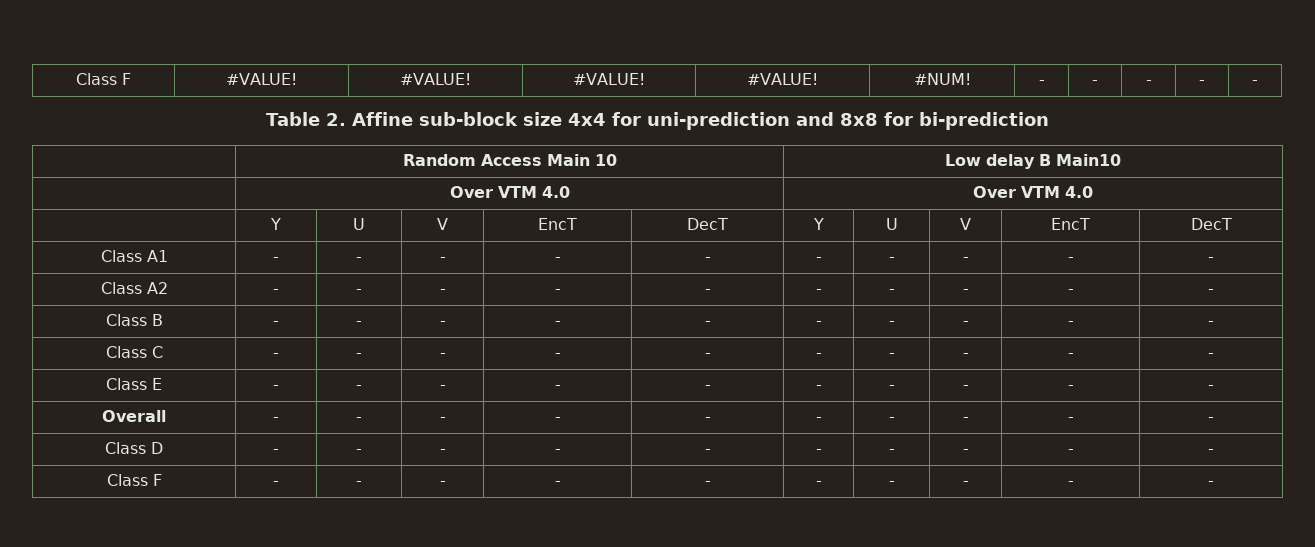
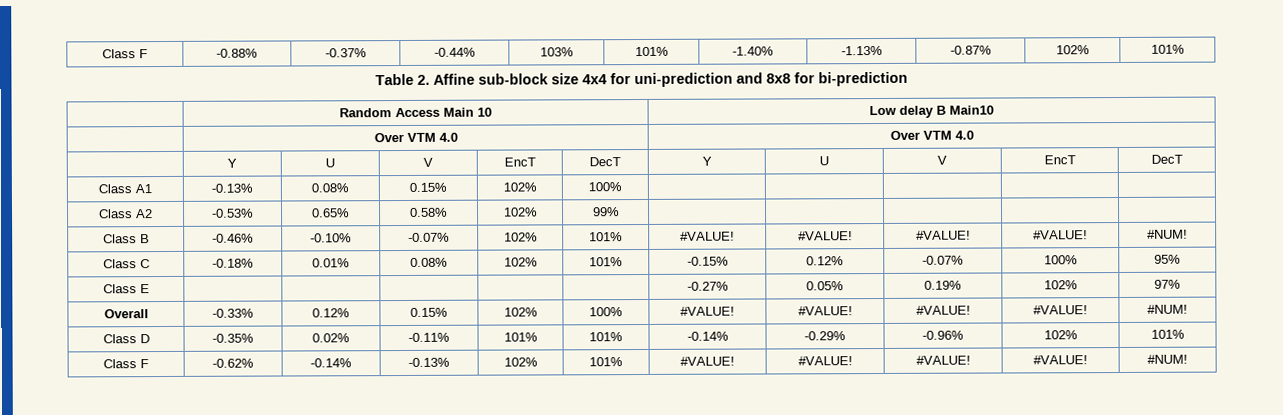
[76,73,131,85] [225,73,298,85] [399,73,472,85] [573,73,646,85] [746,73,819,85] [913,73,971,85] [1038,80,1045,85] [1092,80,1098,85] [1145,80,1152,85] [1199,80,1205,85] [1252,80,1258,85] Class F | #VALUE! | #VALUE! | #VALUE! | #VALUE! | #NUM! | - | - | - | - | - -> [102,49,148,59] [216,48,258,58] [324,48,367,58] [433,47,476,57] [539,47,574,57] [634,46,669,57] [732,46,774,56] [840,45,883,56] [949,45,992,55] [1055,45,1090,55] [1150,44,1185,54] Class F | -0.88% | -0.37% | -0.44% | 103% | 101% | -1.40% | -1.13% | -0.87% | 102% | 101%
[273,257,279,262] [356,257,362,262] [439,257,446,262] [554,257,561,262] [704,257,711,262] [815,257,822,262] [888,257,895,262] [962,257,969,262] [1067,257,1074,262] [1208,257,1214,262] [100,282,168,294] [273,289,279,294] [356,289,362,294] [439,289,446,294] [554,289,561,294] [704,289,711,294] [815,289,822,294] [888,289,895,294] [962,289,969,294] [1067,289,1074,294] [1208,289,1214,294] [105,314,163,326] [273,321,279,326] [356,321,362,326] [439,321,446,326] [554,321,561,326] [704,321,711,326] [815,321,822,326] [888,321,895,326] [962,321,969,326] [1067,321,1074,326] [1208,321,1214,326] [105,346,163,358] [273,353,279,358] [356,353,362,358] [439,353,446,358] [554,353,561,358] [704,353,711,358] [815,353,822,358] [888,353,895,358] [962,353,969,358] [1067,353,1074,358] [1208,353,1214,358] [106,378,162,390] [273,385,279,390] [356,385,362,390] [439,385,446,390] [554,385,561,390] [704,385,711,390] [815,385,822,390] [888,385,895,390] [962,385,969,390] [1067,385,1074,390] [1208,385,1214,390] [102,410,166,422] [273,417,279,422] [356,417,362,422] [439,417,446,422] [554,417,561,422] [704,417,711,422] [815,417,822,422] [888,417,895,422] [962,417,969,422] [1067,417,1074,422] [1208,417,1214,422] [105,442,163,454] [273,449,279,454] [356,449,362,454] [439,449,446,454] [554,449,561,454] [704,449,711,454] [815,449,822,454] [888,449,895,454] [962,449,969,454] [1067,449,1074,454] [1208,449,1214,454] [106,474,162,486] [273,481,279,486] [356,481,362,486] [439,481,446,486] [554,481,561,486] [704,481,711,486] [815,481,822,486] [888,481,895,486] [962,481,969,486] [1067,481,1074,486] [1208,481,1214,486] - | - | - | - | - | - | - | - | - | - // Class A2 | - | - | - | - | - | - | - | - | - | - // Class B | - | - | - | - | - | - | - | - | - | - // Class C | - | - | - | - | - | - | - | - | - | - // Class E | - | - | - | - | - | - | - | - | - | - // Overall | - | - | - | - | - | - | - | - | - | - // Class D | - | - | - | - | - | - | - | - | - | - // Class F | - | - | - | - | - | - | - | - | - | - -> [211,183,254,193] [311,183,349,193] [409,182,447,192] [502,182,537,192] [588,182,622,192] [99,209,153,219] [212,208,255,218] [312,208,350,218] [409,207,448,217] [502,207,538,217] [591,207,620,217] [102,234,150,244] [212,233,255,243] [310,233,352,243] [408,232,450,242] [503,232,538,242] [589,232,623,242] [680,231,735,241] [797,231,853,241] [915,230,971,240] [1033,230,1088,240] [1147,229,1188,239] [102,259,150,269] [212,258,255,268] [312,258,350,268] [410,257,448,267] [503,257,538,267] [589,257,623,267] [686,256,729,266] [806,256,844,266] [922,255,964,265] [1043,255,1078,265] [1154,254,1181,264] [102,284,150,294] [686,281,729,291] [806,281,844,291] [924,280,962,290] [1043,280,1078,290] [1154,279,1181,289] [103,309,149,319] [212,308,255,318] [312,308,350,318] [410,307,448,317] [503,307,538,317] [589,307,623,317] [680,306,735,316] [797,306,853,316] [915,305,971,315] [1033,305,1088,315] [1147,304,1188,314] [102,334,150,344] [212,333,255,343] [312,333,350,343] [408,332,450,342] [503,332,538,342] [589,332,623,342] [686,331,729,341] [804,331,846,341] [922,330,964,340] [1043,330,1078,340] [1150,329,1185,339] [103,359,149,369] [212,358,255,368] [310,358,352,368] [408,357,450,367] [503,357,538,367] [589,357,623,367] [680,356,735,366] [797,356,853,366] [915,355,971,365] [1033,355,1088,365] [1147,354,1188,364] -0.13% | 0.08% | 0.15% | 102% | 100% | | | | | // Class A2 | -0.53% | 0.65% | 0.58% | 102% | 99% | | | | | // Class B | -0.46% | -0.10% | -0.07% | 102% | 101% | #VALUE! | #VALUE! | #VALUE! | #VALUE! | #NUM! // Class C | -0.18% | 0.01% | 0.08% | 102% | 101% | -0.15% | 0.12% | -0.07% | 100% | 95% // Class E | | | | | | -0.27% | 0.05% | 0.19% | 102% | 97% // Overall | -0.33% | 0.12% | 0.15% | 102% | 100% | #VALUE! | #VALUE! | #VALUE! | #VALUE! | #NUM! // Class D | -0.35% | 0.02% | -0.11% | 101% | 101% | -0.14% | -0.29% | -0.96% | 102% | 101% // Class F | -0.62% | -0.14% | -0.13% | 102% | 101% | #VALUE! | #VALUE! | #VALUE! | #VALUE! | #NUM!

